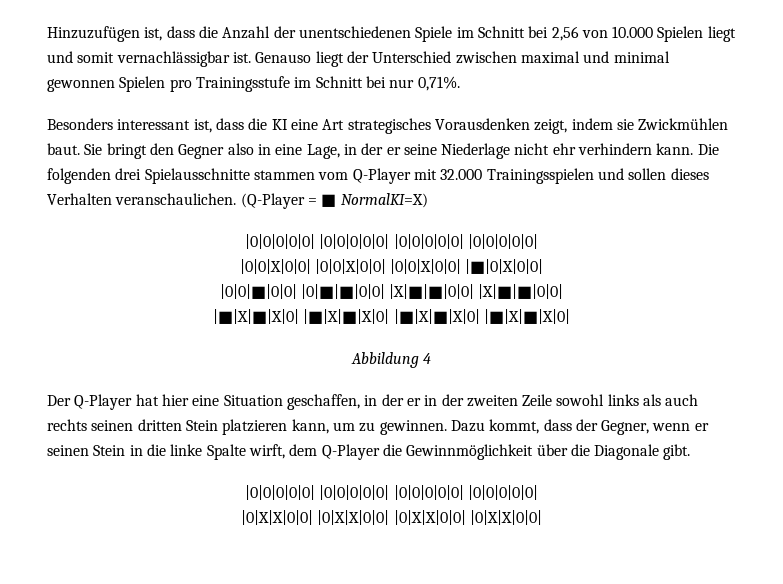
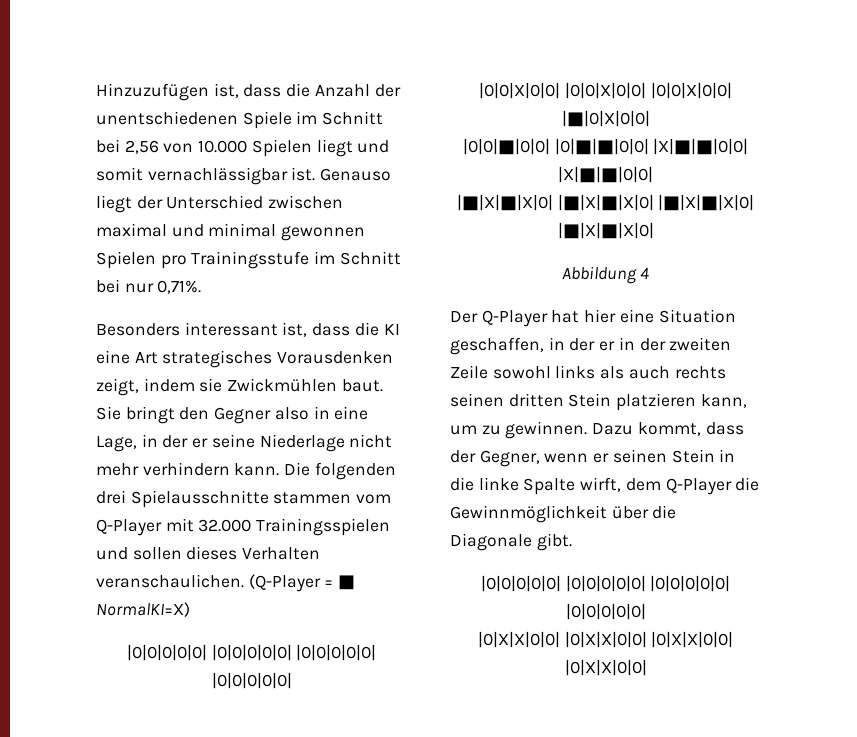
[552,143,576,155] ehr -> [96,463,139,476] mehr

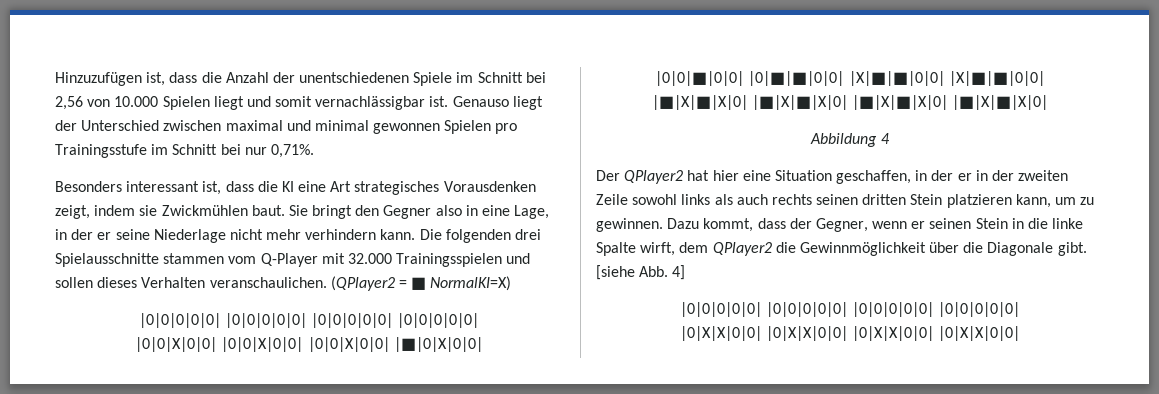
[248,574,321,592] (Q-Player -> [330,276,395,291] (QPlayer2
[481,310,548,327] Q-Player -> [624,170,684,184] QPlayer2
[665,478,732,495] Q-Player -> [712,242,772,256] QPlayer2
(572, 542) none -> [596,265,686,280] [siehe Abb. 4]

